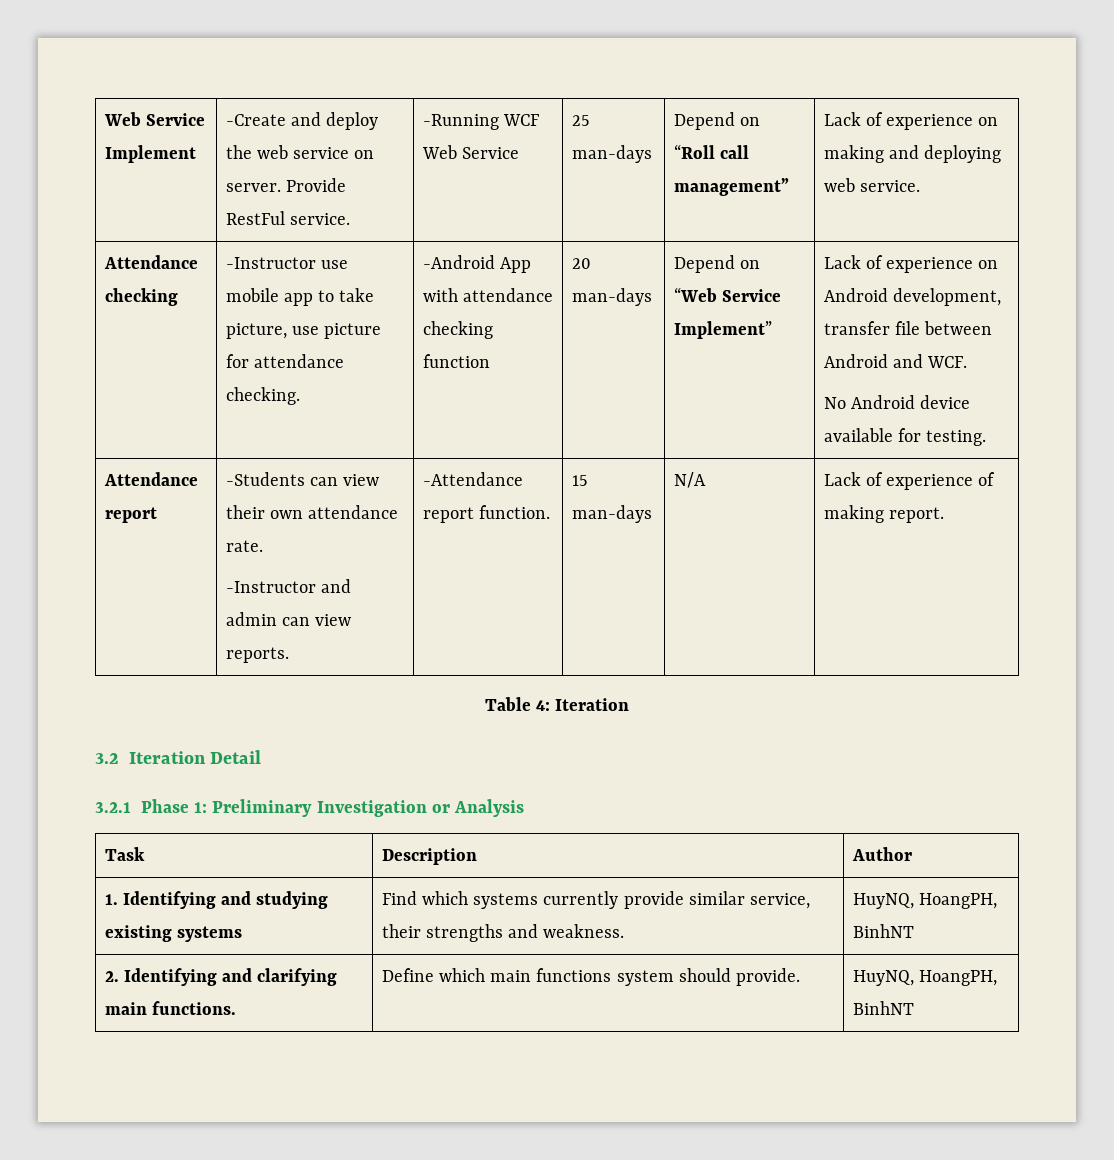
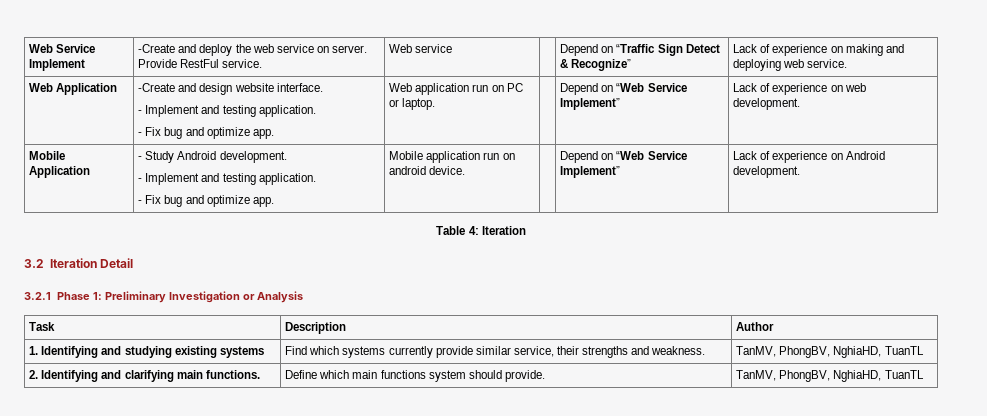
[422,114,539,130] [421,145,519,159] [571,115,590,126] [571,145,652,163] [673,112,760,130] [673,144,749,159] [673,178,789,196] -Running WCF Web Service | 25 man-days | Depend on “Roll call management” -> [389,44,453,53] [560,44,720,56] [560,59,632,71] Web service | | Depend on “Traffic Sign Detect & Recognize”
[103,255,198,269] [104,288,178,306] [225,257,348,269] [225,288,375,306] [225,323,382,339] [225,354,344,368] [225,387,300,405] [422,255,531,273] [422,288,553,302] [422,321,493,339] [422,354,490,368] [571,258,591,269] [571,288,652,306] Attendance checking | -Instructor use mobile app to take picture, use picture for attendance checking. | -Android App with attendance checking function | 20 man-days -> [29,83,118,95] [138,83,323,95] [138,105,316,117] [138,127,274,139] [389,83,523,95] [389,98,436,110] [560,83,687,95] [560,98,621,110] [733,83,866,95] [733,98,801,110] [29,151,66,160] [29,166,91,178] [138,151,287,163] [138,173,316,185] [138,195,274,207] [389,151,515,163] [389,166,466,175] Web Application | -Create and design website interface. // - Implement and testing application. // - Fix bug and optimize app. | Web application run on PC or laptop. | | Depend on “Web Service Implement” | Lack of experience on web development. // Mobile Application | - Study Android development. // - Implement and testing application. // - Fix bug and optimize app. | Mobile application run on android device. |
[892,288,1001,306] [823,321,993,335] [823,354,968,368] [823,395,971,409] [823,428,987,446] [103,472,198,486] [104,507,157,523] [225,472,380,486] [225,505,399,519] [225,540,263,552] [225,579,351,593] [225,612,352,626] [225,647,289,663] [422,472,523,486] [422,505,550,523] [571,475,588,486] [571,505,652,523] [673,472,706,488] [823,472,996,490] [823,505,944,523] development, transfer file between Android and WCF. // No Android device available for testing. // Attendance report | -Students can view their own attendance rate. // -Instructor and admin can view reports. | -Attendance report function. | 15 man-days | N/A | Lack of experience of making report. -> [733,166,801,178] development.
[852,893,997,909] [852,924,914,938] HuyNQ, HoangPH, BinhNT -> [736,346,924,358] TanMV, PhongBV, NghiaHD, TuanTL
[852,970,997,986] [852,1001,914,1015] HuyNQ, HoangPH, BinhNT -> [736,370,924,382] TanMV, PhongBV, NghiaHD, TuanTL

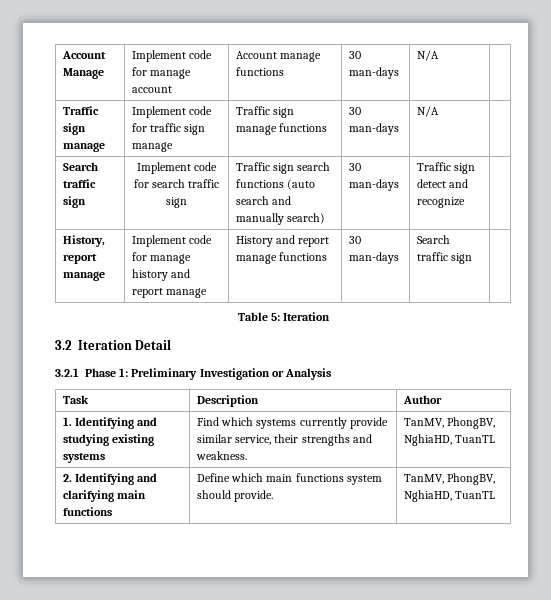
[29,44,96,53] [29,59,86,71] [138,44,367,56] [138,59,263,68] [389,44,453,53] [560,44,720,56] [560,59,632,71] [733,44,904,56] [733,59,848,71] [29,83,118,95] [138,83,323,95] [138,105,316,117] [138,127,274,139] [389,83,523,95] [389,98,436,110] [560,83,687,95] [560,98,621,110] [733,83,866,95] [733,98,801,110] [29,151,66,160] [29,166,91,178] [138,151,287,163] [138,173,316,185] [138,195,274,207] [389,151,515,163] [389,166,466,175] [560,151,687,163] [560,166,621,178] [733,151,885,163] [733,166,801,178] Web Service Implement | -Create and deploy the web service on server. Provide RestFul service. | Web service | | Depend on “Traffic Sign Detect & Recognize” | Lack of experience on making and deploying web service. // Web Application | -Create and design website interface. // - Implement and testing application. // - Fix bug and optimize app. | Web application run on PC or laptop. | | Depend on “Web Service Implement” | Lack of experience on web development. // Mobile Application | - Study Android development. // - Implement and testing application. // - Fix bug and optimize app. | Mobile application run on android device. | | Depend on “Web Service Implement” | Lack of experience on Android development. -> [61,51,106,59] [62,68,104,79] [131,50,213,62] [131,67,192,79] [131,86,172,93] [235,51,322,62] [235,67,284,76] [348,51,361,59] [348,67,399,79] [416,50,439,61] [62,106,99,115] [62,123,86,135] [62,142,105,152] [131,106,213,118] [131,123,206,135] [131,142,173,152] [235,106,295,118] [235,123,328,135] [348,107,361,115] [348,123,399,135] [416,106,439,117] [62,162,98,171] [62,179,96,188] [62,196,86,208] [136,162,218,174] [133,179,220,188] [166,197,187,208] [235,162,331,174] [235,179,316,190] [235,196,292,205] [235,213,326,225] [348,163,361,171] [348,179,399,191] [416,162,476,174] [416,179,469,188] [416,197,465,208] [62,235,105,247] [62,254,97,264] [62,271,105,281] [131,235,213,247] [131,252,192,264] [131,269,191,281] [131,288,208,298] [235,235,330,247] [235,252,328,264] [348,236,361,244] [348,252,399,264] [416,235,450,244] [416,252,473,264] Account Manage | Implement code for manage account | Account manage functions | 30 man-days | N/A | // Traffic sign manage | Implement code for traffic sign manage | Traffic sign manage functions | 30 man-days | N/A | // Search traffic sign | Implement code for search traffic sign | Traffic sign search functions (auto search and manually search) | 30 man-days | Traffic sign detect and recognize | // History, report manage | Implement code for manage history and report manage | History and report manage functions | 30 man-days | Search traffic sign |
[468,226,479,235] 4: -> [271,313,280,321] 5:
[205,370,260,379] functions. -> [62,507,112,516] functions

